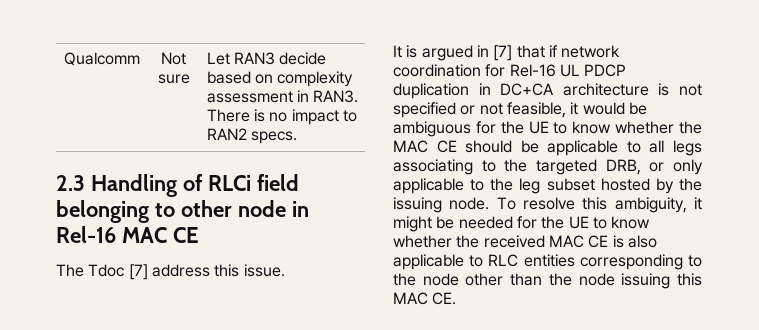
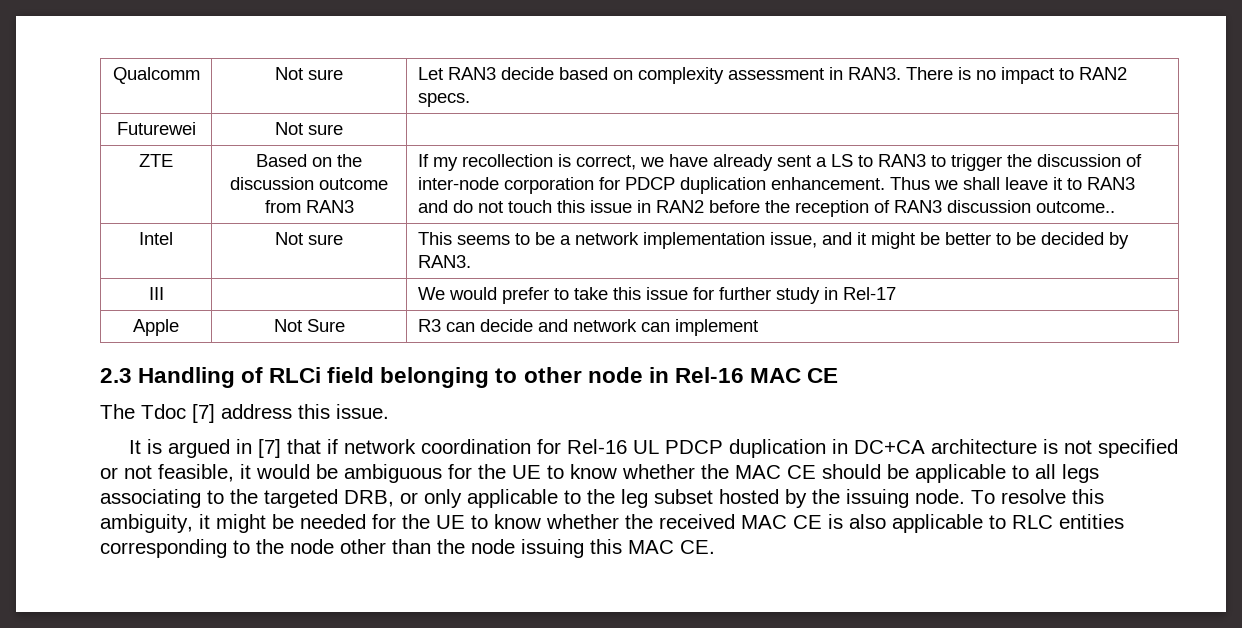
(297, 137) none -> [116,122,196,135] [275,122,343,135] [139,154,173,167] [256,154,362,167] [230,177,388,190] [264,200,354,213] [417,154,1142,171] [417,177,1135,194] [417,200,1115,217] [139,232,173,245] [275,232,343,245] [417,232,1129,249] [417,255,471,268] [148,287,164,300] [417,287,896,304] [133,319,179,336] [273,319,345,332] [417,319,758,336] // Futurewei | Not sure | // ZTE | Based on the discussion outcome from RAN3 | If my recollection is correct, we have already sent a LS to RAN3 to trigger the discussion of inter-node corporation for PDCP duplication enhancement. Thus we shall leave it to RAN3 and do not touch this issue in RAN2 before the reception of RAN3 discussion outcome.. // Intel | Not sure | This seems to be a network implementation issue, and it might be better to be decided by RAN3. // III | | We would prefer to take this issue for further study in Rel-17 // Apple | Not Sure | R3 can decide and network can implement

